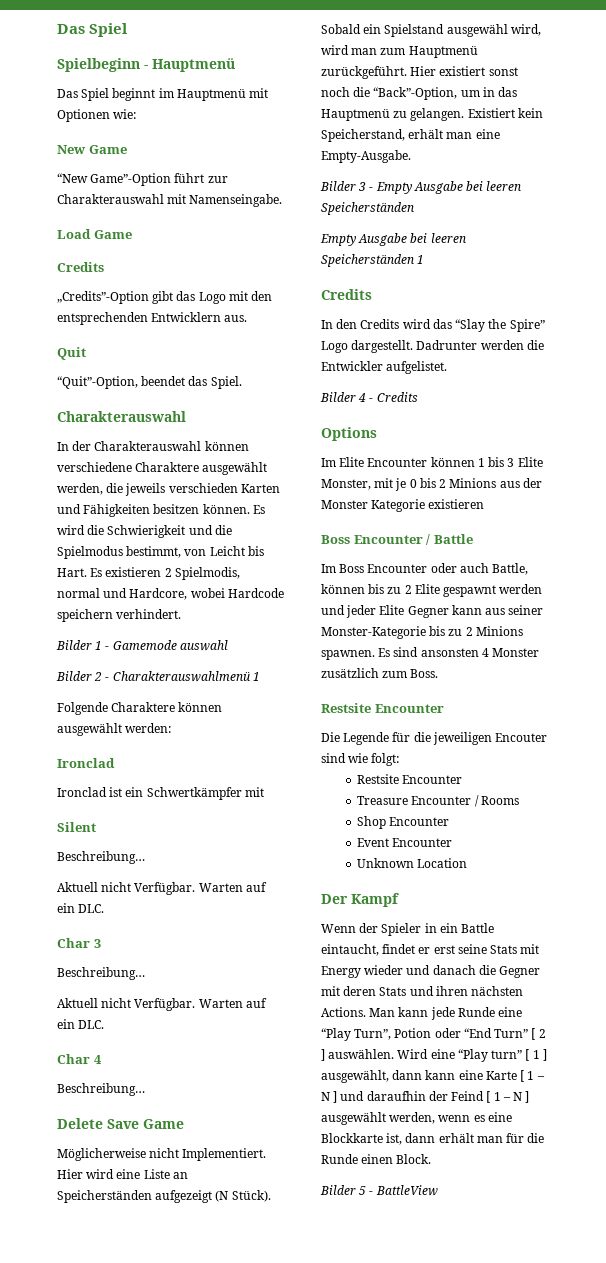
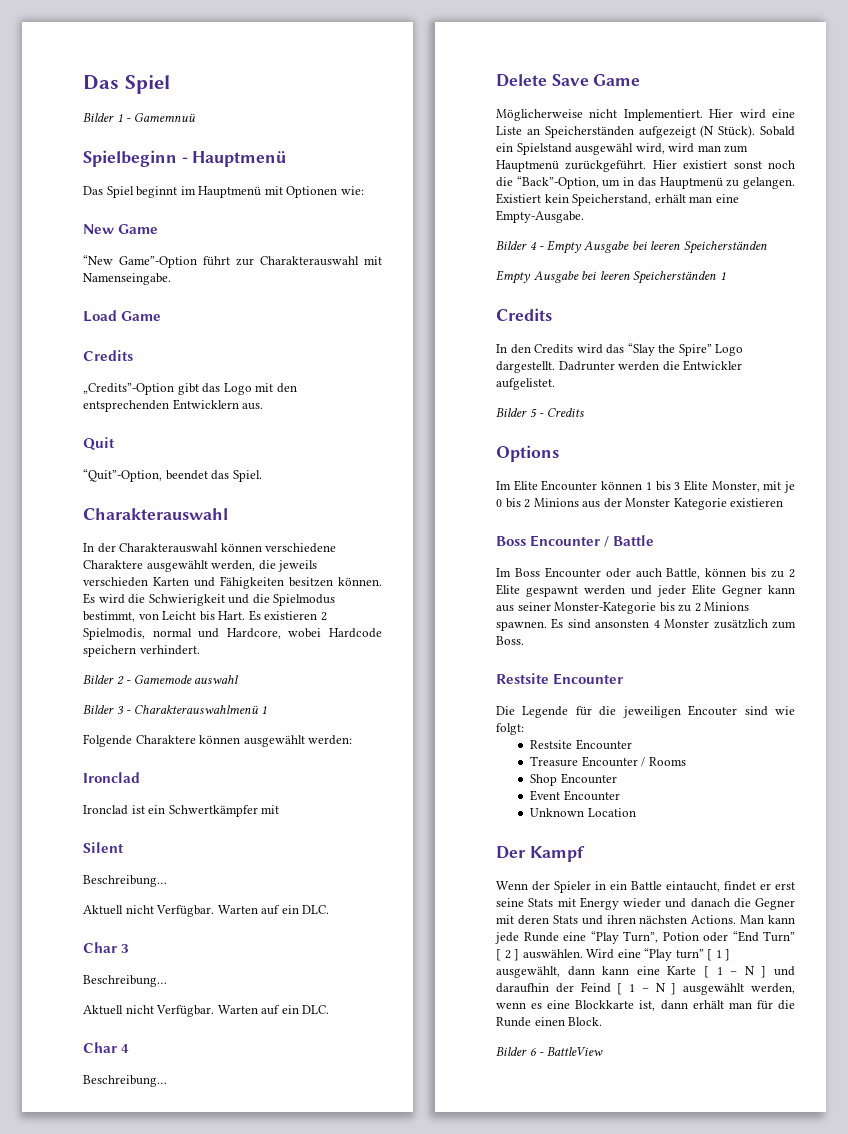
[57,23,129,37] Das Spiel -> [83,75,170,94] [83,113,195,122] Das Spiel // Bilder 1 - Gamemnuü
[95,641,103,650] 1 -> [116,676,124,685] 2
[94,672,103,681] 2 -> [116,706,124,714] 3
[358,182,367,191] 3 -> [529,241,537,250] 4
[358,393,367,402] 4 -> [529,409,537,418] 5
[359,1186,367,1195] 5 -> [529,1047,537,1056] 6

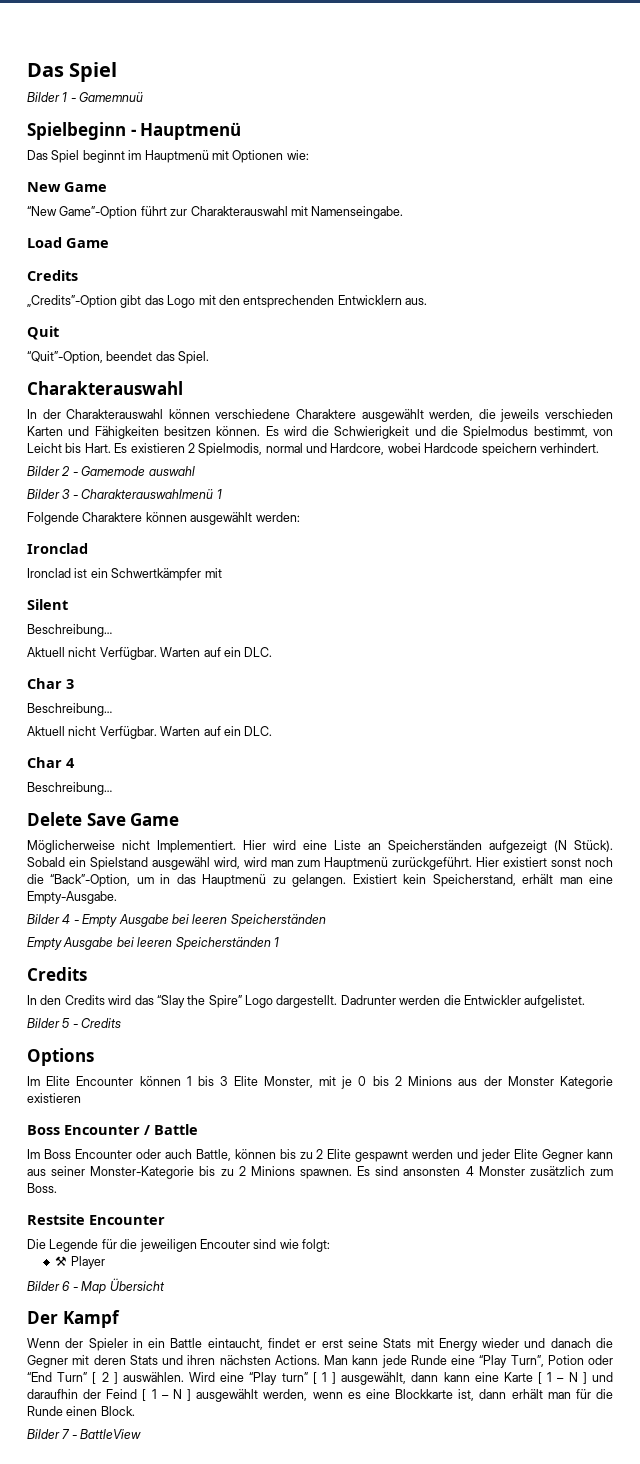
[530,739,632,750] [530,756,686,767] [530,773,617,786] [530,790,620,801] [530,808,636,817] Restsite Encounter // Treasure Encounter / Rooms // Shop Encounter // Event Encounter // Unknown Location -> [55,1256,105,1269] [27,1278,165,1294] ⚒ Player // Bilder 6 - Map Übersicht
[529,1047,537,1056] 6 -> [62,1429,71,1439] 7

